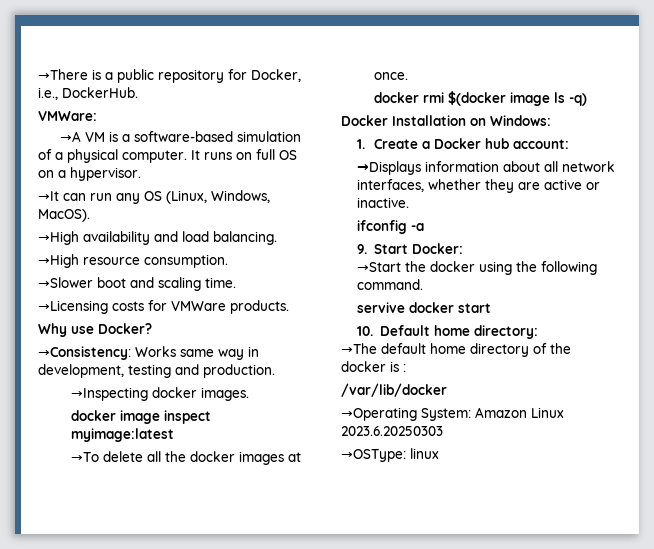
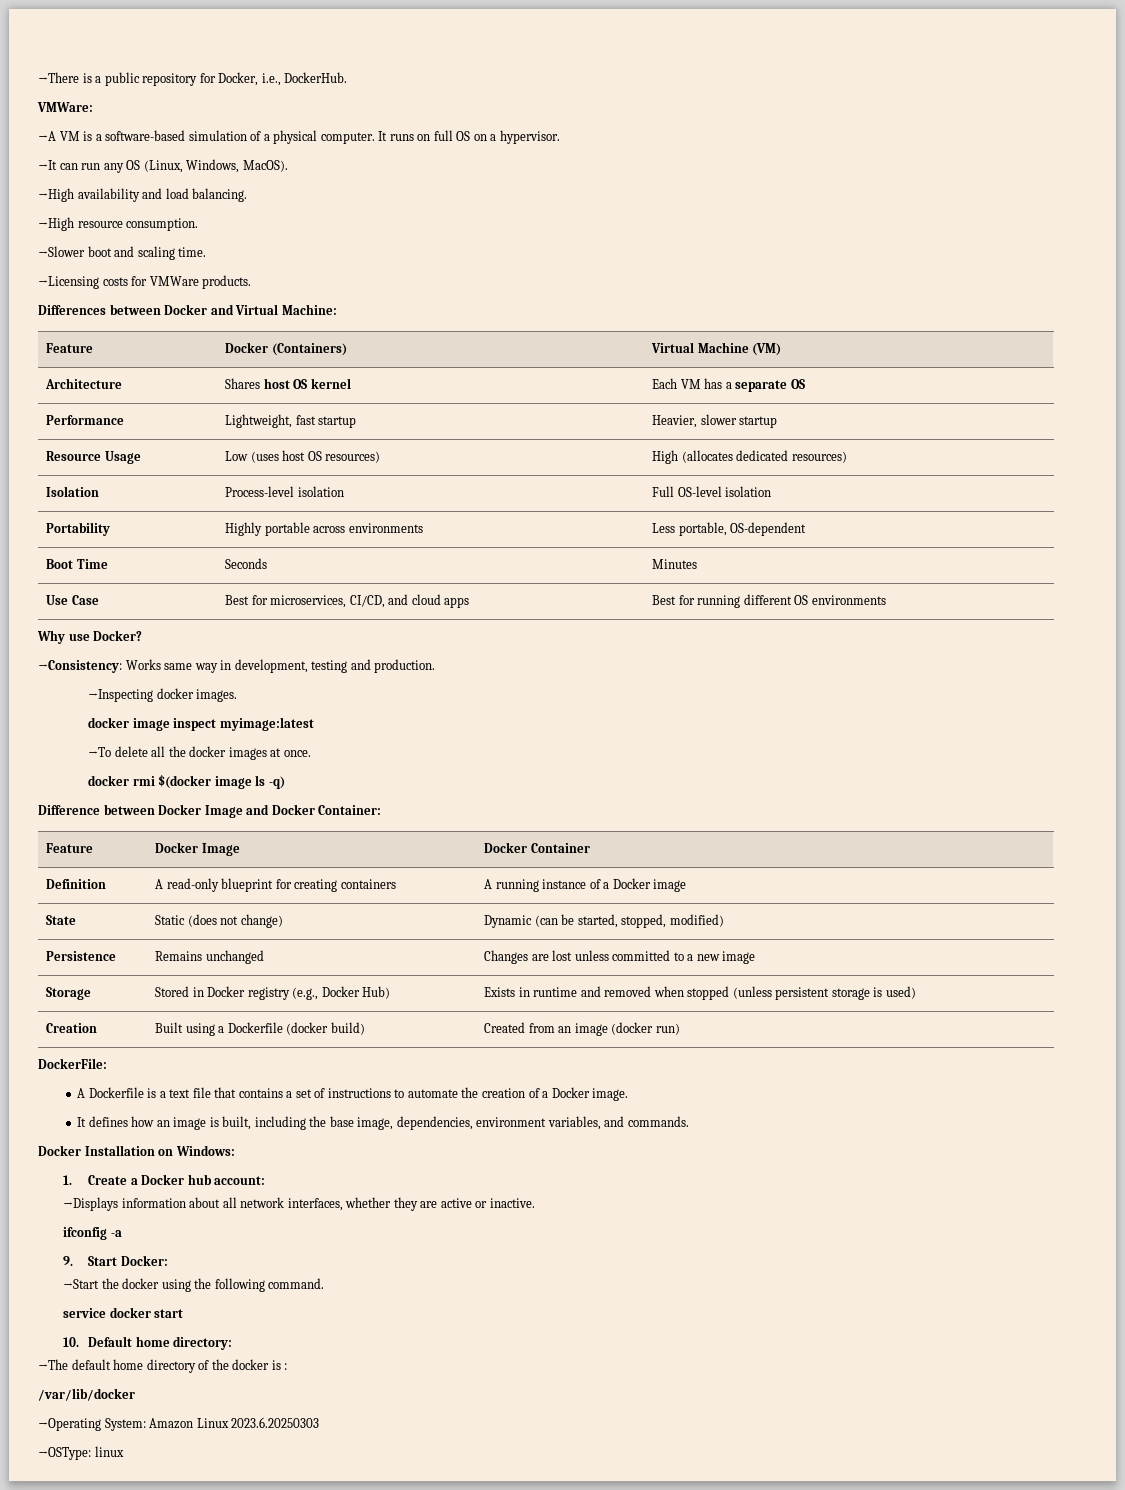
(289, 307) none -> [38,304,337,315] [46,343,94,353] [225,342,347,356] [651,342,782,356] [45,378,123,389] [225,378,351,389] [652,378,805,392] [46,415,125,425] [225,414,357,428] [652,414,778,428] [46,451,141,464] [225,450,381,463] [652,450,847,464] [46,486,100,497] [225,486,344,497] [652,486,772,497] [46,522,111,536] [225,522,423,536] [652,522,807,536] [46,559,108,569] [225,558,268,569] [652,559,698,569] [46,595,99,605] [225,594,470,608] [652,594,886,608] // Differences between Docker and Virtual Machine: // Feature | Docker (Containers) | Virtual Machine (VM) // Architecture | Shares host OS kernel | Each VM has a separate OS // Performance | Lightweight, fast startup | Heavier, slower startup // Resource Usage | Low (uses host OS resources) | High (allocates dedicated resources) // Isolation | Process-level isolation | Full OS-level isolation // Portability | Highly portable across environments | Less portable, OS-dependent // Boot Time | Seconds | Minutes // Use Case | Best for microservices, CI/CD, and cloud apps | Best for running different OS environments
(587, 99) none -> [38,804,382,818] [46,843,94,853] [155,842,240,856] [484,842,590,853] [46,879,107,889] [155,878,396,892] [484,878,687,892] [46,915,77,925] [155,914,283,928] [484,914,724,928] [46,951,117,961] [155,950,264,964] [484,950,756,964] [46,987,92,1000] [155,986,391,1000] [484,986,916,1000] [46,1023,98,1033] [155,1022,365,1036] [484,1022,680,1036] [38,1058,107,1069] [77,1087,629,1101] [77,1116,689,1130] // Difference between Docker Image and Docker Container: // Feature | Docker Image | Docker Container // Definition | A read-only blueprint for creating containers | A running instance of a Docker image // State | Static (does not change) | Dynamic (can be started, stopped, modified) // Persistence | Remains unchanged | Changes are lost unless committed to a new image // Storage | Stored in Docker registry (e.g., Docker Hub) | Exists in runtime and removed when stopped (unless persistent storage is used) // Creation | Built using a Dockerfile (docker build) | Created from an image (docker run) // DockerFile: // A Dockerfile is a text file that contains a set of instructions to automate the creation of a Docker image. // It defines how an image is built, including the base image, dependencies, environment variables, and commands.
[357,302,406,313] servive -> [63,1308,107,1318] service

